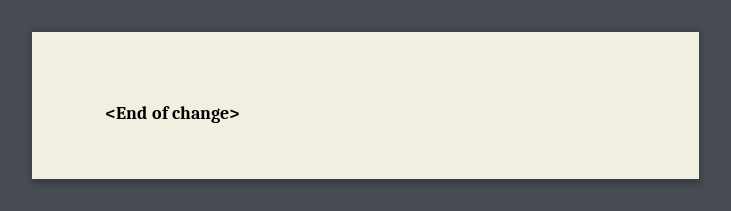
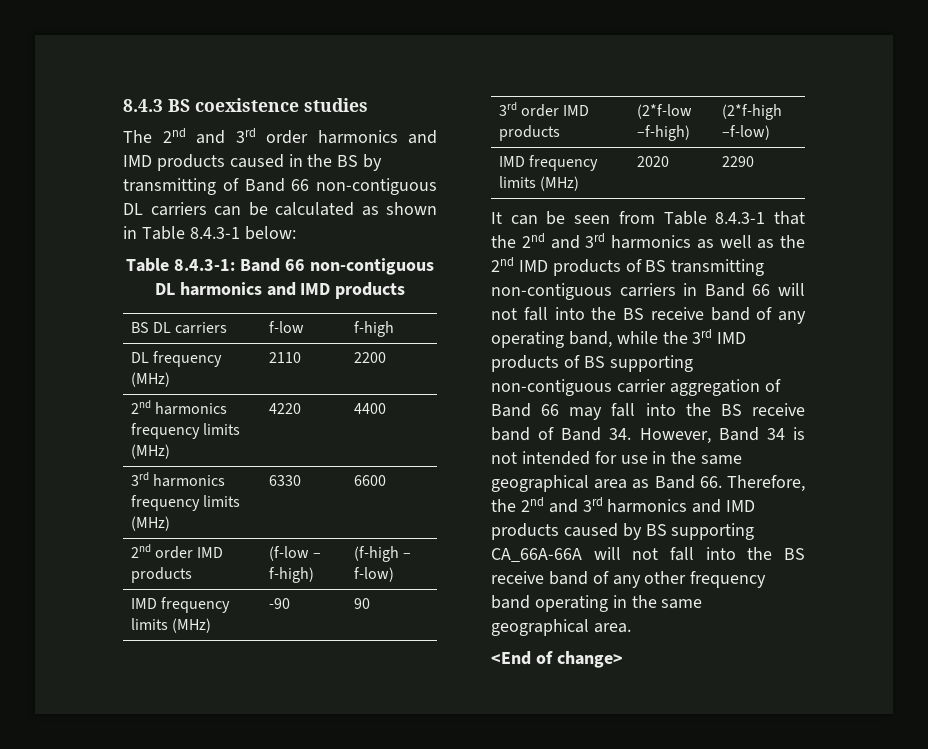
(105, 112) none -> [123,98,368,112] [123,128,437,144] [123,154,383,171] [123,178,437,195] [123,202,437,216] [123,226,296,240] [126,258,434,275] [154,282,406,299] [130,322,228,334] [268,321,304,333] [353,321,394,337] [130,351,222,367] [130,372,170,387] [268,352,301,363] [353,352,386,363] [130,400,227,415] [130,423,240,439] [130,444,170,459] [268,403,301,414] [353,403,386,414] [130,472,225,487] [130,495,240,511] [130,516,170,531] [268,475,301,486] [353,475,386,486] [130,544,224,559] [130,567,192,583] [268,546,321,561] [268,567,314,583] [353,546,411,562] [353,567,394,582] [130,597,230,613] [130,618,211,633] [268,598,290,609] [353,598,370,609] [498,102,590,117] [498,125,560,141] [636,104,692,119] [636,125,690,141] [721,104,782,120] [721,125,770,140] [498,155,598,171] [498,176,579,191] [636,156,669,167] [721,156,754,167] [491,211,805,225] [491,233,805,249] [491,257,765,276] [491,283,805,300] [491,307,806,324] [491,329,747,348] [491,355,693,372] [491,379,781,396] [491,403,805,420] [491,427,805,444] [491,451,743,465] [491,475,805,492] [491,497,756,513] [491,523,755,540] [491,547,806,562] [491,571,767,588] [491,595,703,612] [491,619,631,636] 8.4.3 BS coexistence studies // The 2nd and 3rd order harmonics and IMD products caused in the BS by transmitting of Band 66 non-contiguous DL carriers can be calculated as shown in Table 8.4.3-1 below: // Table 8.4.3-1: Band 66 non-contiguous DL harmonics and IMD products // BS DL carriers | f-low | f-high // DL frequency (MHz) | 2110 | 2200 // 2nd harmonics frequency limits (MHz) | 4220 | 4400 // 3rd harmonics frequency limits (MHz) | 6330 | 6600 // 2nd order IMD products | (f-low – f-high) | (f-high – f-low) // IMD frequency limits (MHz) | -90 | 90 // 3rd order IMD products | (2*f-low –f-high) | (2*f-high –f-low) // IMD frequency limits (MHz) | 2020 | 2290 // It can be seen from Table 8.4.3-1 that the 2nd and 3rd harmonics as well as the 2nd IMD products of BS transmitting non-contiguous carriers in Band 66 will not fall into the BS receive band of any operating band, while the 3rd IMD products of BS supporting non-contiguous carrier aggregation of Band 66 may fall into the BS receive band of Band 34. However, Band 34 is not intended for use in the same geographical area as Band 66. Therefore, the 2nd and 3rd harmonics and IMD products caused by BS supporting CA_66A-66A will not fall into the BS receive band of any other frequency band operating in the same geographical area. //

